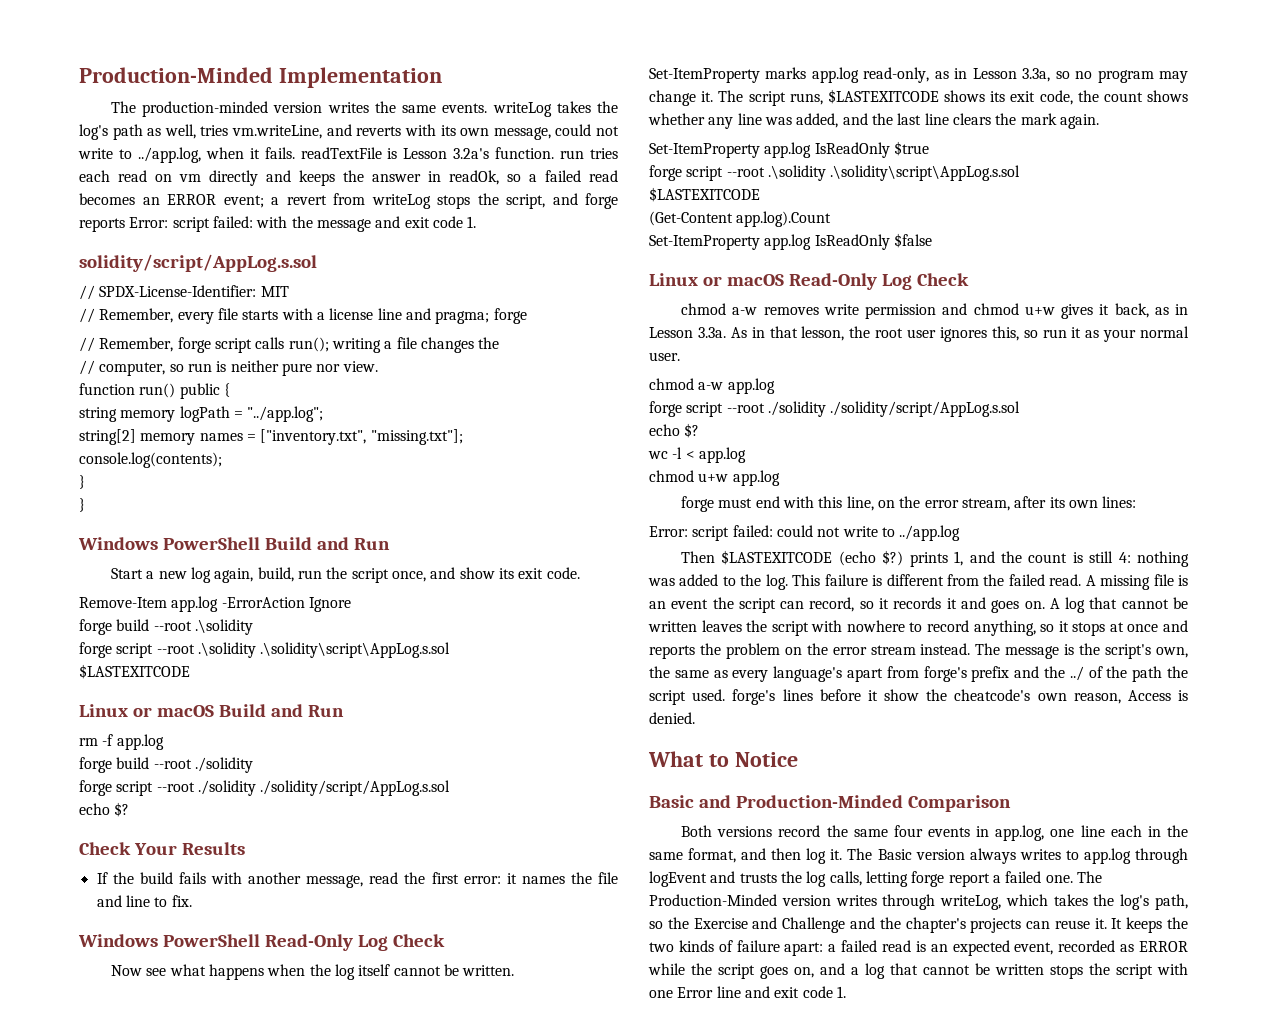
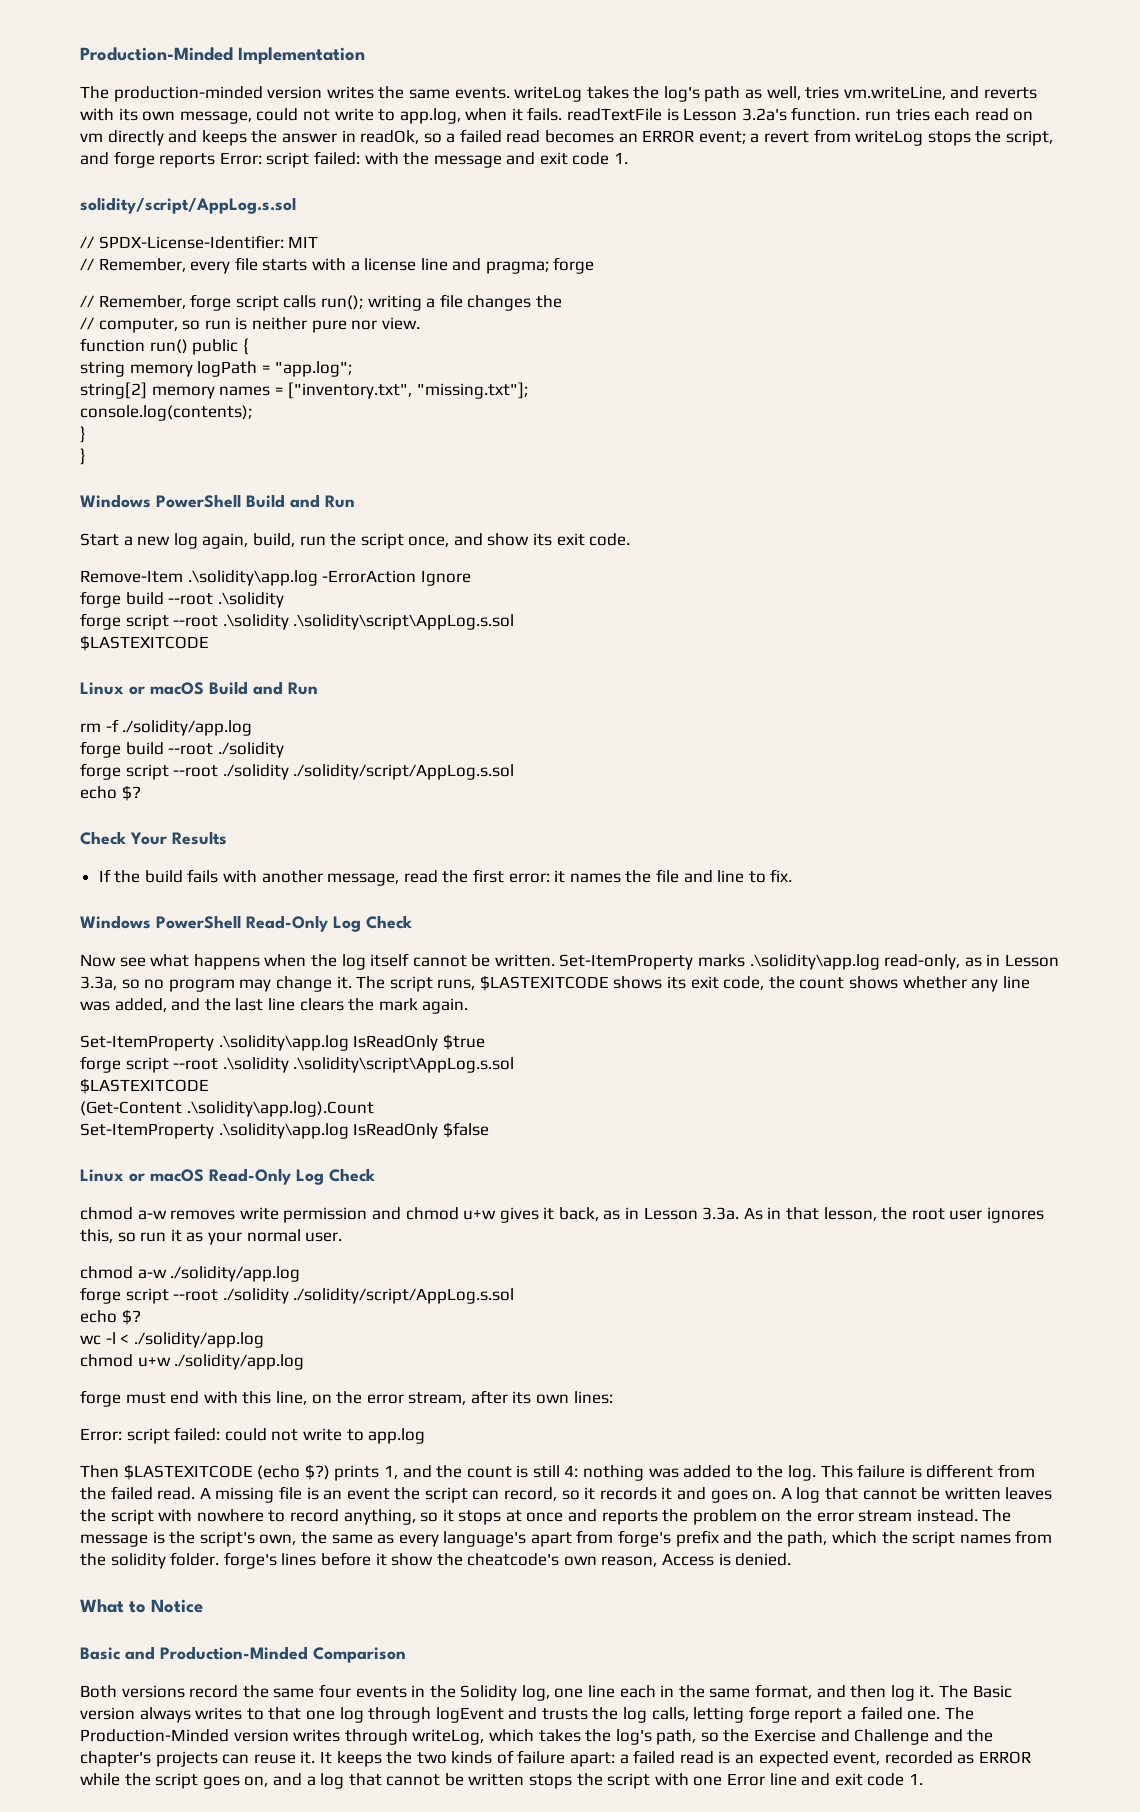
[137,147,201,163] ../app.log, -> [399,108,461,124] app.log,
[247,406,324,422] "../app.log"; -> [275,361,353,377] "app.log";
[171,596,219,612] app.log -> [187,570,318,586] .\solidity\app.log
[116,734,164,750] app.log -> [122,720,253,736] ./solidity/app.log
[811,67,859,83] app.log -> [749,954,880,970] .\solidity\app.log
[764,142,812,158] app.log -> [218,1035,349,1051] .\solidity\app.log
[736,211,832,227] [649,234,812,250] app.log).Count // Set-ItemProperty app.log -> [186,1101,374,1117] [80,1123,349,1139] .\solidity\app.log).Count // Set-ItemProperty .\solidity\app.log
[727,378,775,394] app.log -> [170,1266,301,1282] ./solidity/app.log
[698,447,746,463] [649,470,780,486] app.log // chmod u+w app.log -> [133,1332,264,1348] [80,1354,305,1370] ./solidity/app.log // chmod u+w ./solidity/app.log
[899,525,961,541] ../app.log -> [368,1428,426,1444] app.log
[1069,666,1188,682] [649,689,726,705] ../ of the path the script used. -> [787,1530,1053,1547] [80,1552,220,1569] path, which the script names from the solidity folder.
[995,825,1045,841] app.log, -> [429,1685,550,1701] the Solidity log,
[1083,848,1131,864] app.log -> [268,1707,364,1723] that one log

